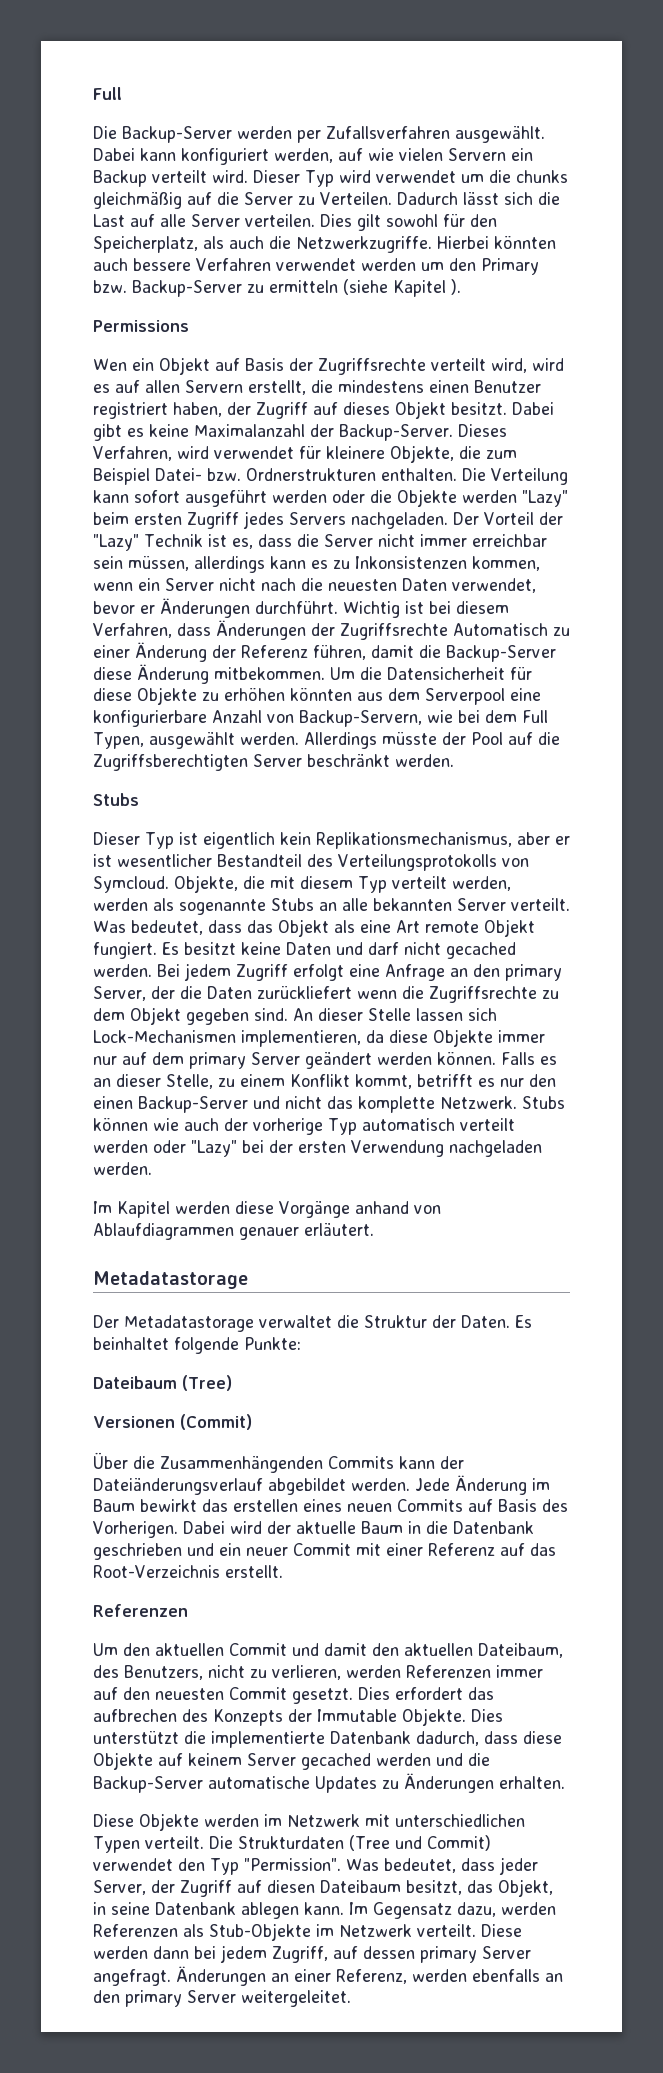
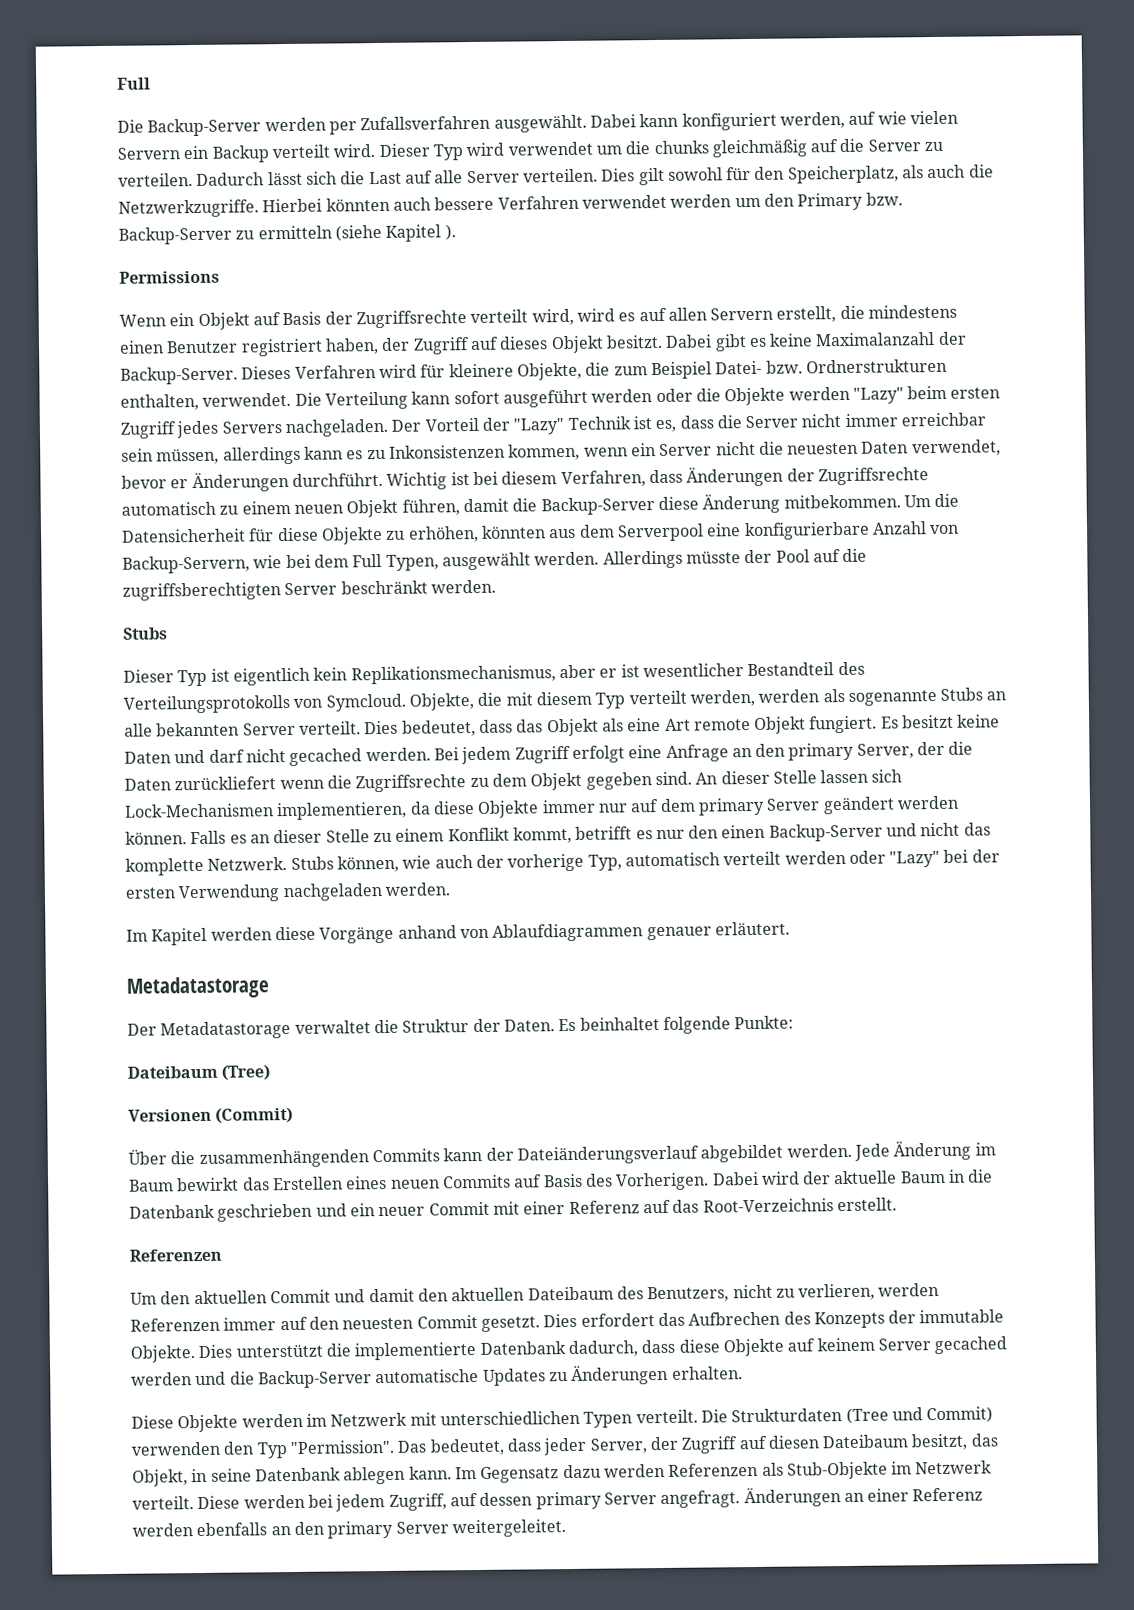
[320,192,392,205] Verteilen. -> [118,173,193,187] verteilen.
[93,358,127,371] Wen -> [119,314,166,327] Wenn
[93,446,294,461] Verfahren, wird verwendet -> [294,364,417,379] Verfahren wird
[381,468,457,481] enthalten. -> [120,392,292,411] enthalten, verwendet.
[261,578,296,591] nach -> (756, 448) none
[452,623,570,636] [93,642,308,662] Automatisch zu einer Änderung der Referenz -> [121,499,399,518] automatisch zu einem neuen Objekt
[224,687,285,701] erhöhen -> [407,525,479,543] erhöhen,
[93,754,248,771] Zugriffsberechtigten -> [122,582,281,601] zugriffsberechtigten
[93,920,126,933] Was -> [364,720,399,735] Dies
[166,1074,213,1089] Stelle, -> [325,829,370,843] Stelle
[93,1117,148,1131] können -> [336,855,399,873] können,
[328,1118,357,1135] Typ -> [587,854,622,871] Typ,
[160,1456,323,1473] Zusammenhängenden -> [198,1149,369,1169] zusammenhängenden
[233,1499,298,1512] erstellen -> [272,1176,343,1191] Erstellen
[478,1643,563,1658] Dateibaum, -> [527,1286,614,1301] Dateibaum
[93,1709,177,1722] aufbrechen -> [688,1311,781,1326] Aufbrechen
[317,1709,397,1722] Immutable -> [919,1309,1005,1324] immutable
[93,1858,173,1871] verwendet -> [131,1441,221,1456] verwenden
[345,1858,379,1871] Was -> [397,1440,427,1453] Das
[457,1902,496,1917] dazu, -> [562,1464,601,1479] dazu
[153,1946,189,1959] dann -> (305, 1501) none
[336,1969,407,1984] Referenz, -> [912,1487,984,1502] Referenz

